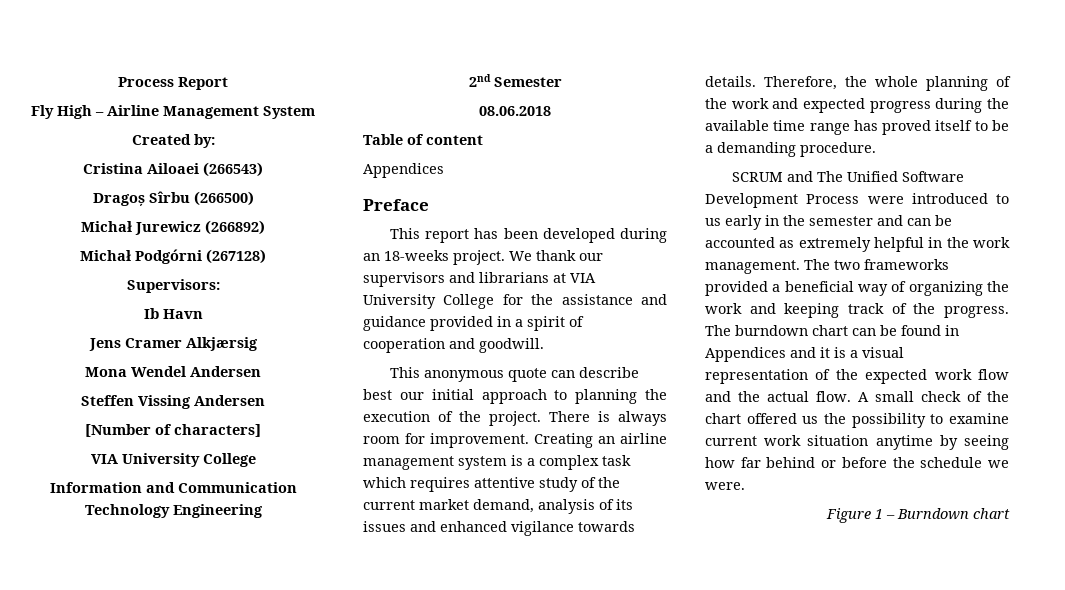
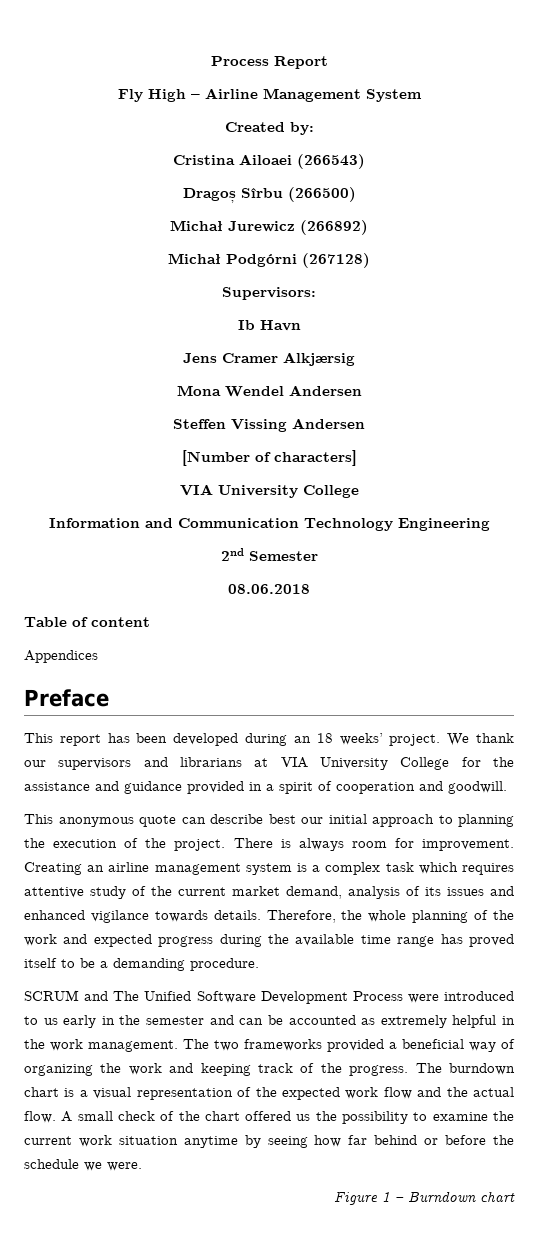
[384,250,449,261] 18-weeks -> [316,733,383,745] 18 weeks’
[852,325,959,336] [705,347,830,362] can be found in Appendices and it -> (59, 1092) none
(1009, 418) none -> [493,1111,515,1121] the

